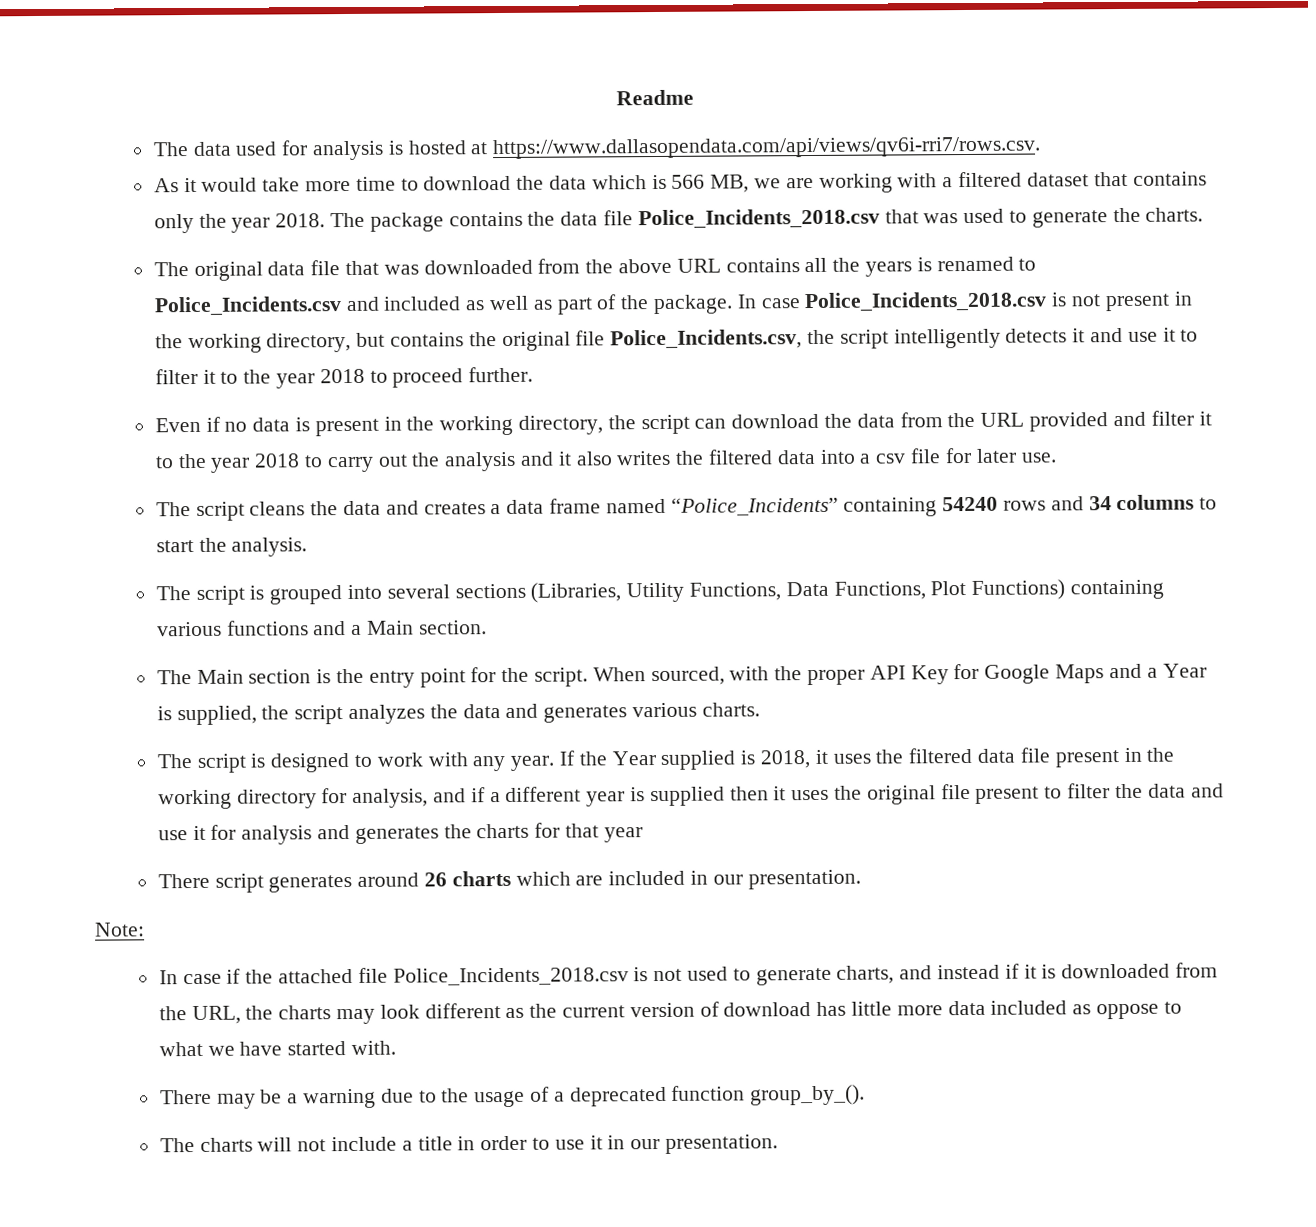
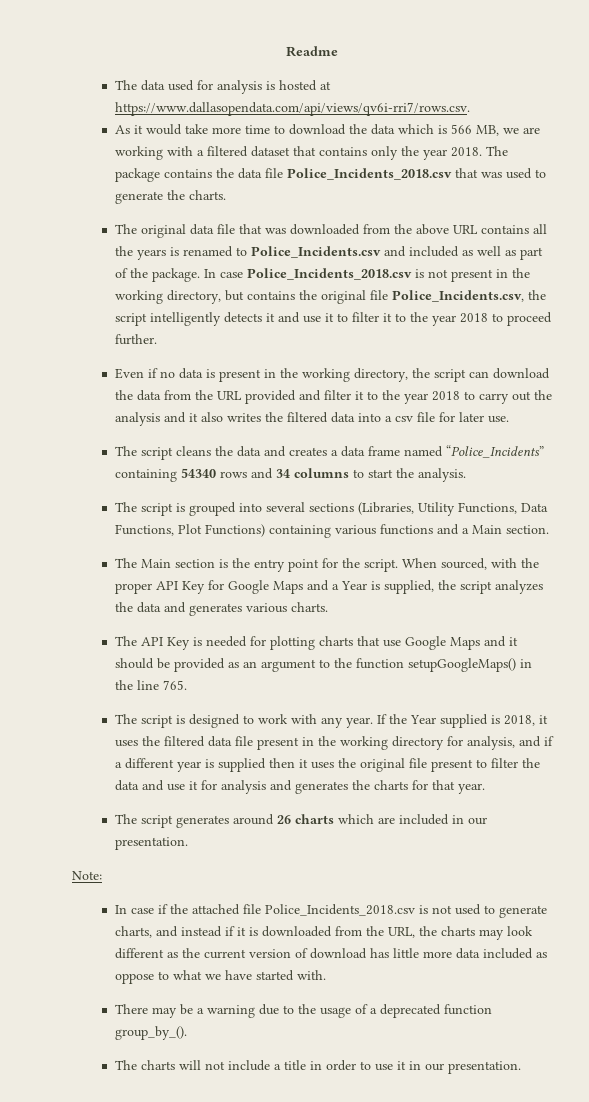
[942,496,999,512] 54240 -> [180,468,216,478] 54340
(760, 709) none -> [114,636,518,650] [114,658,532,672] [114,680,187,690] // The API Key is needed for plotting charts that use Google Maps and it should be provided as an argument to the function setupGoogleMaps() in the line 765.
[603,827,643,843] [157,873,210,889] year // There -> [457,783,485,794] [114,814,137,824] year. // The

